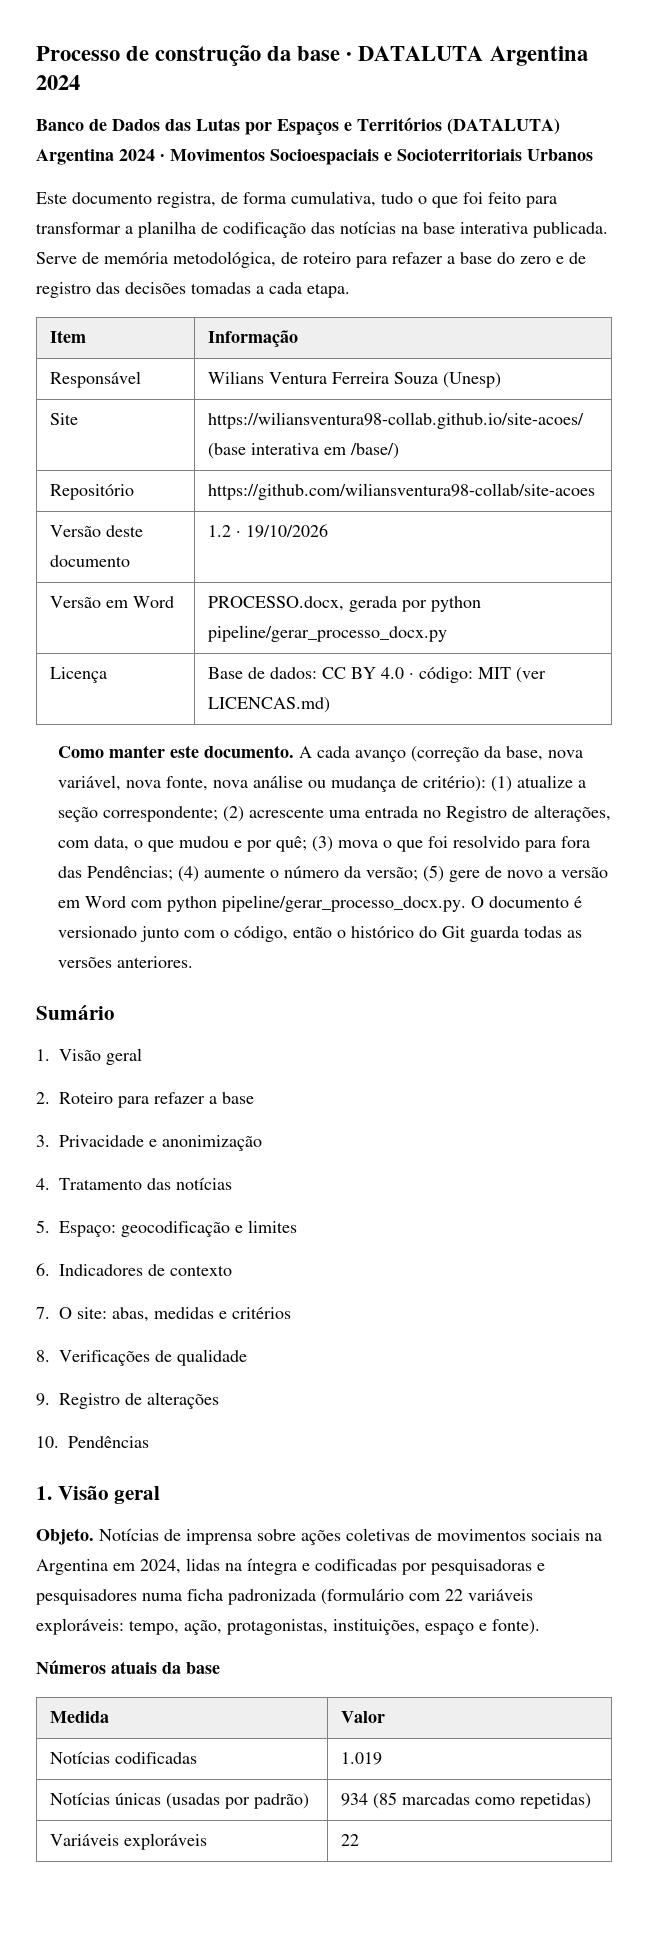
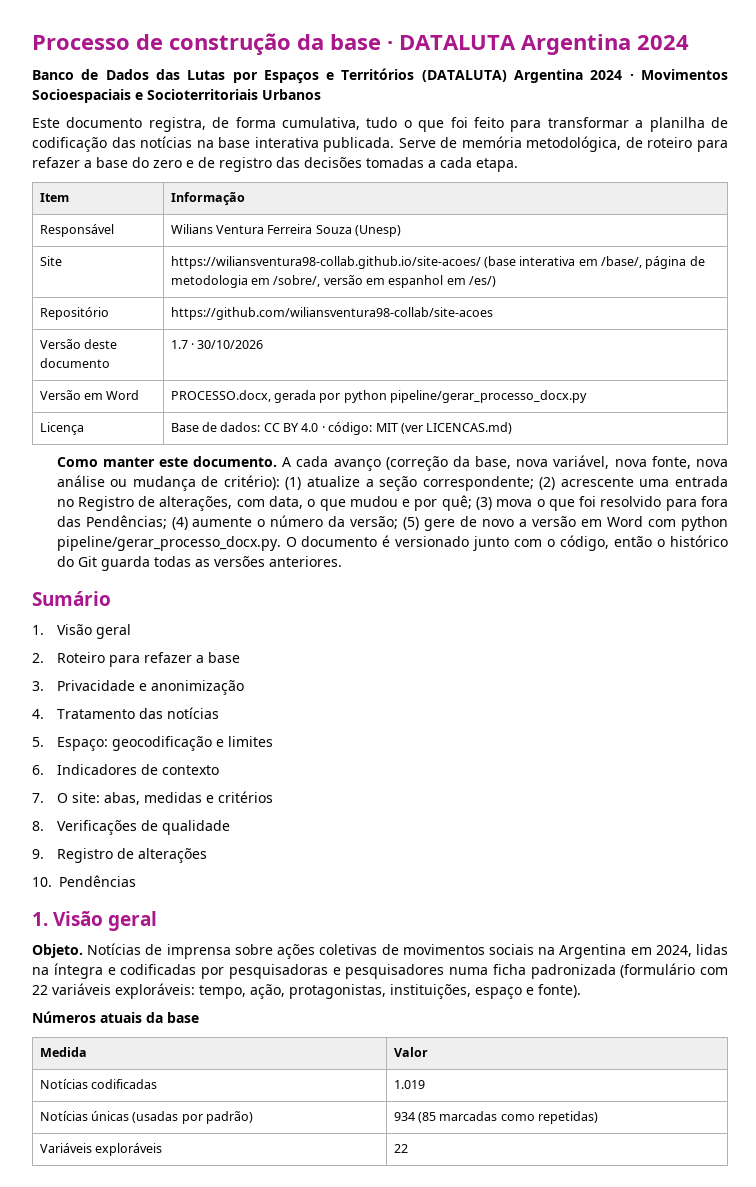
[350,443,400,459] /base/) -> [601,256,705,269] [170,275,497,288] /base/, página de metodologia em /sobre/, versão em espanhol em /es/)
[208,524,329,538] 1.2 · 19/10/2026 -> [170,340,264,349] 1.7 · 30/10/2026

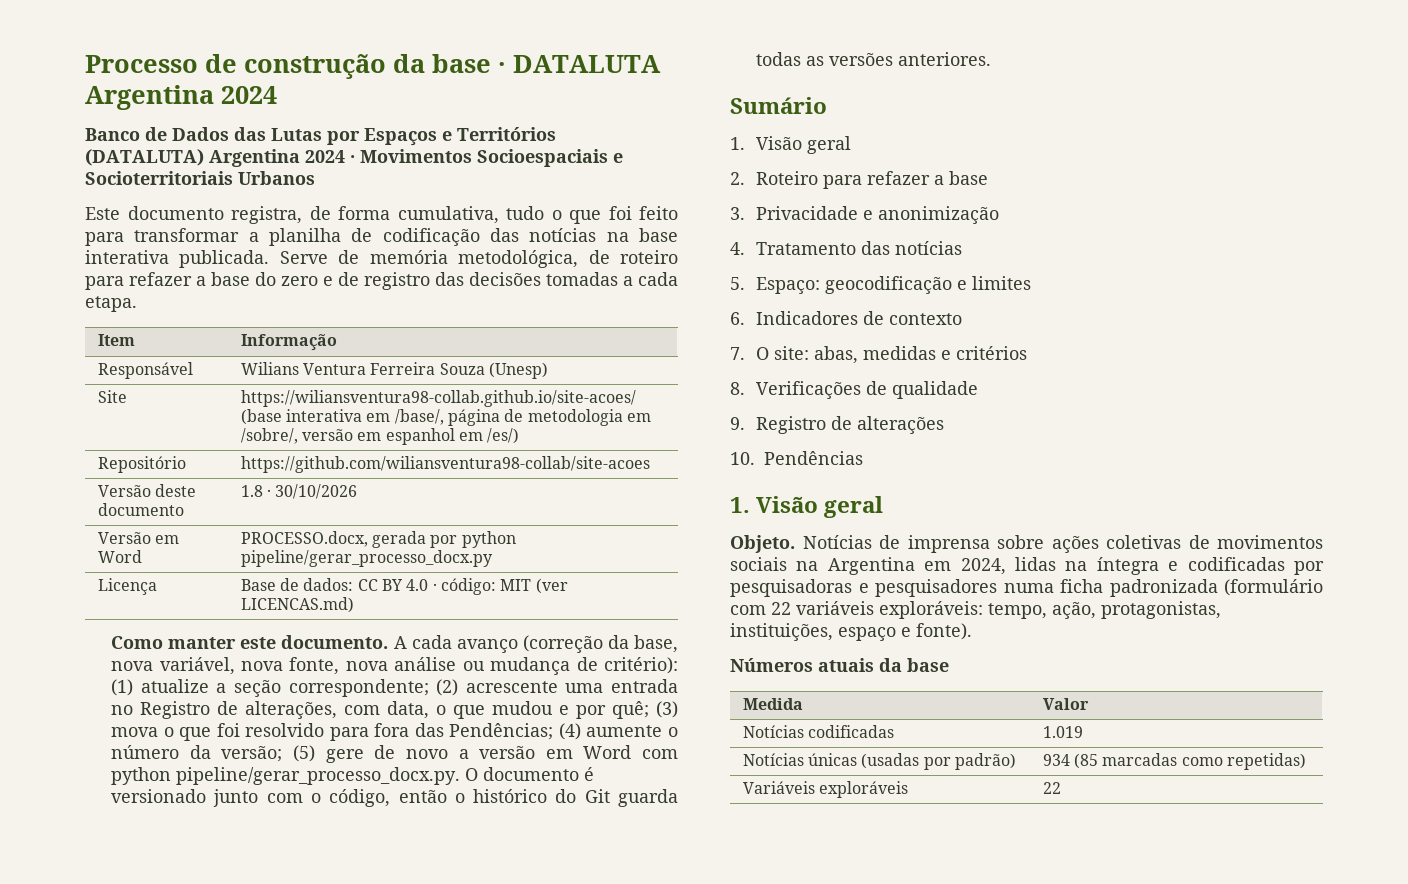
[170,340,188,349] 1.7 -> [240,485,263,497] 1.8

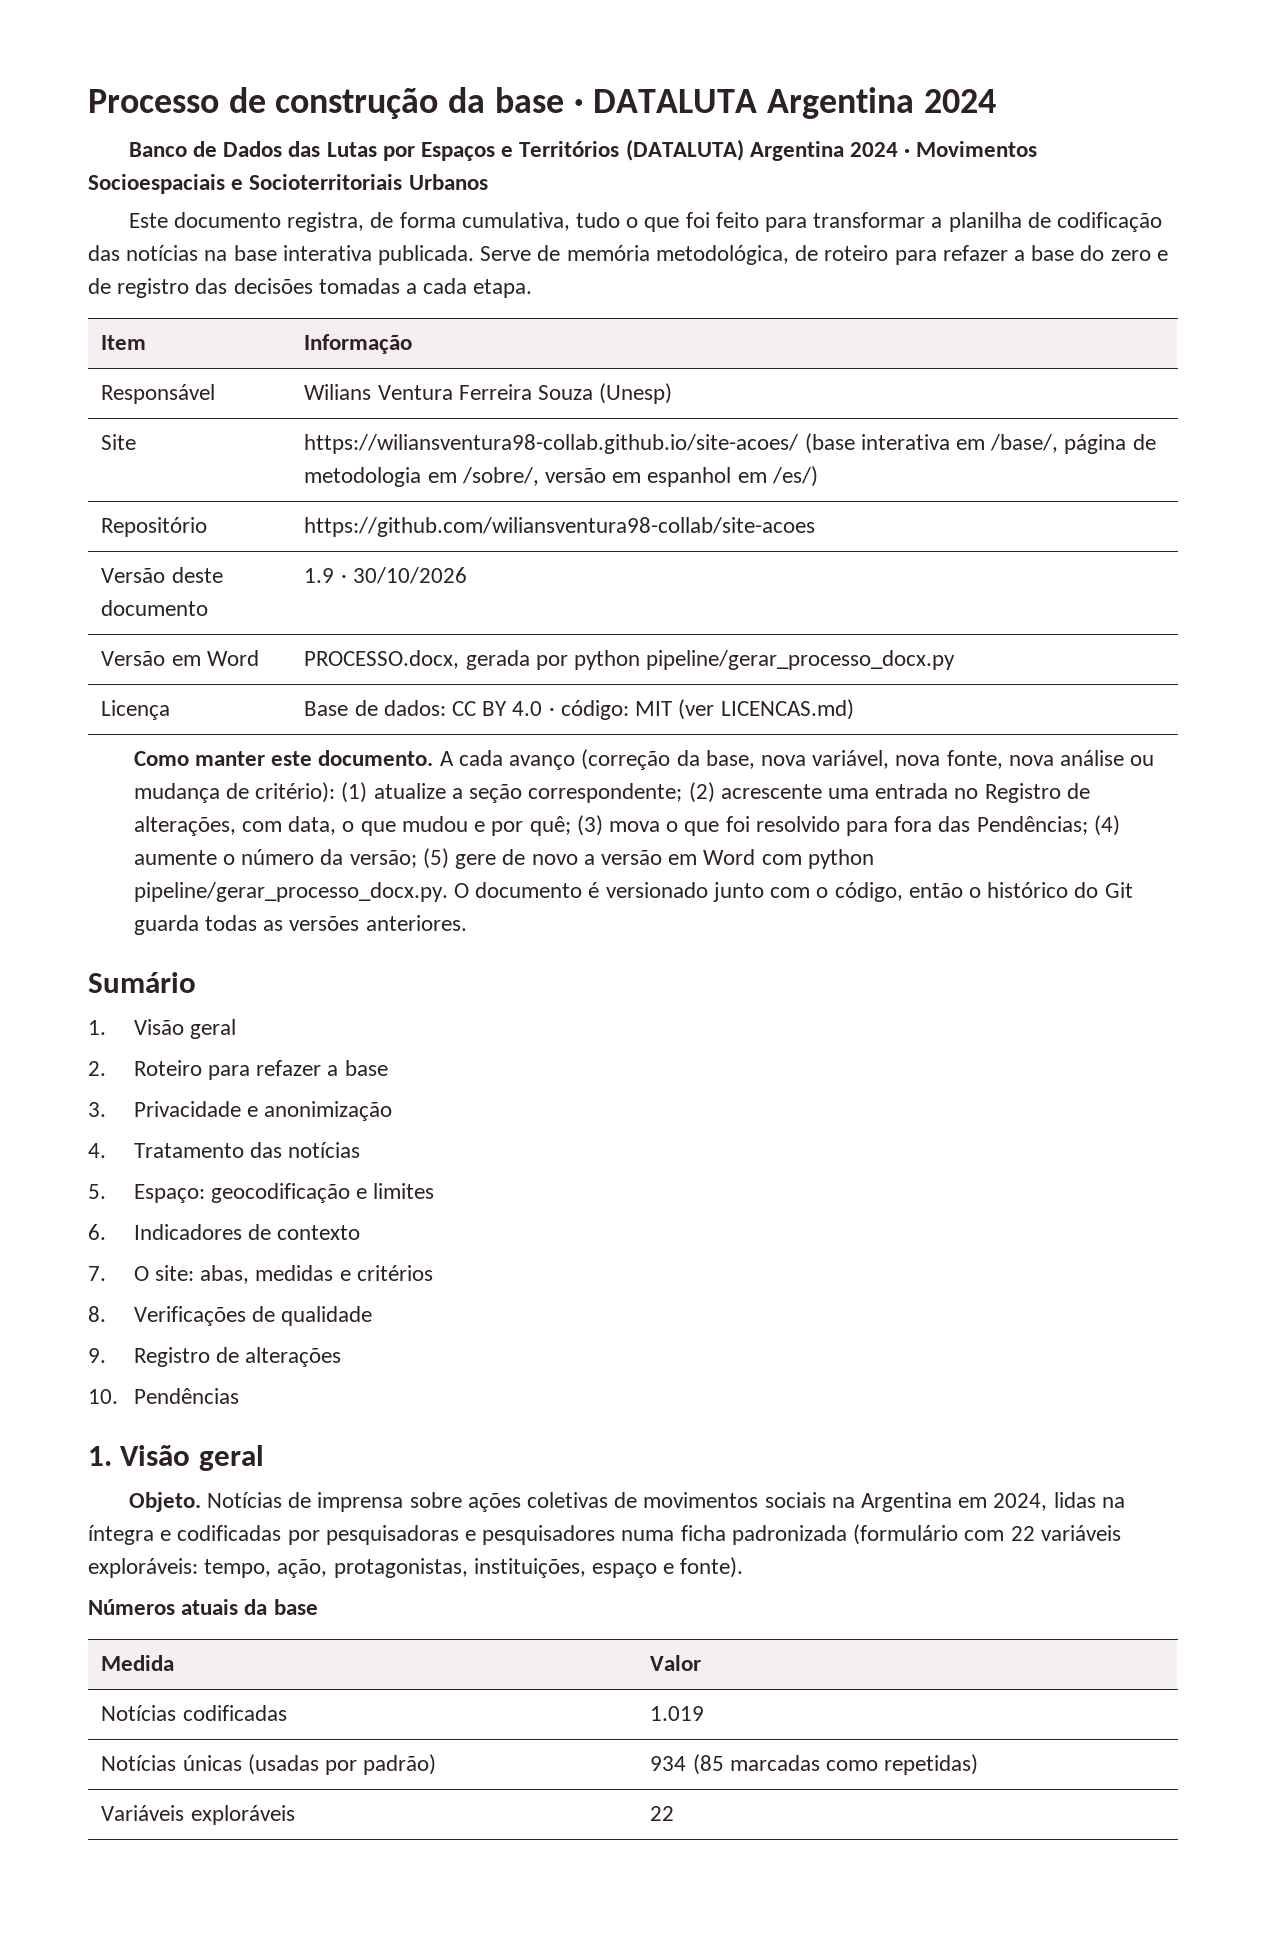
[240,485,263,497] 1.8 -> [304,568,335,583] 1.9

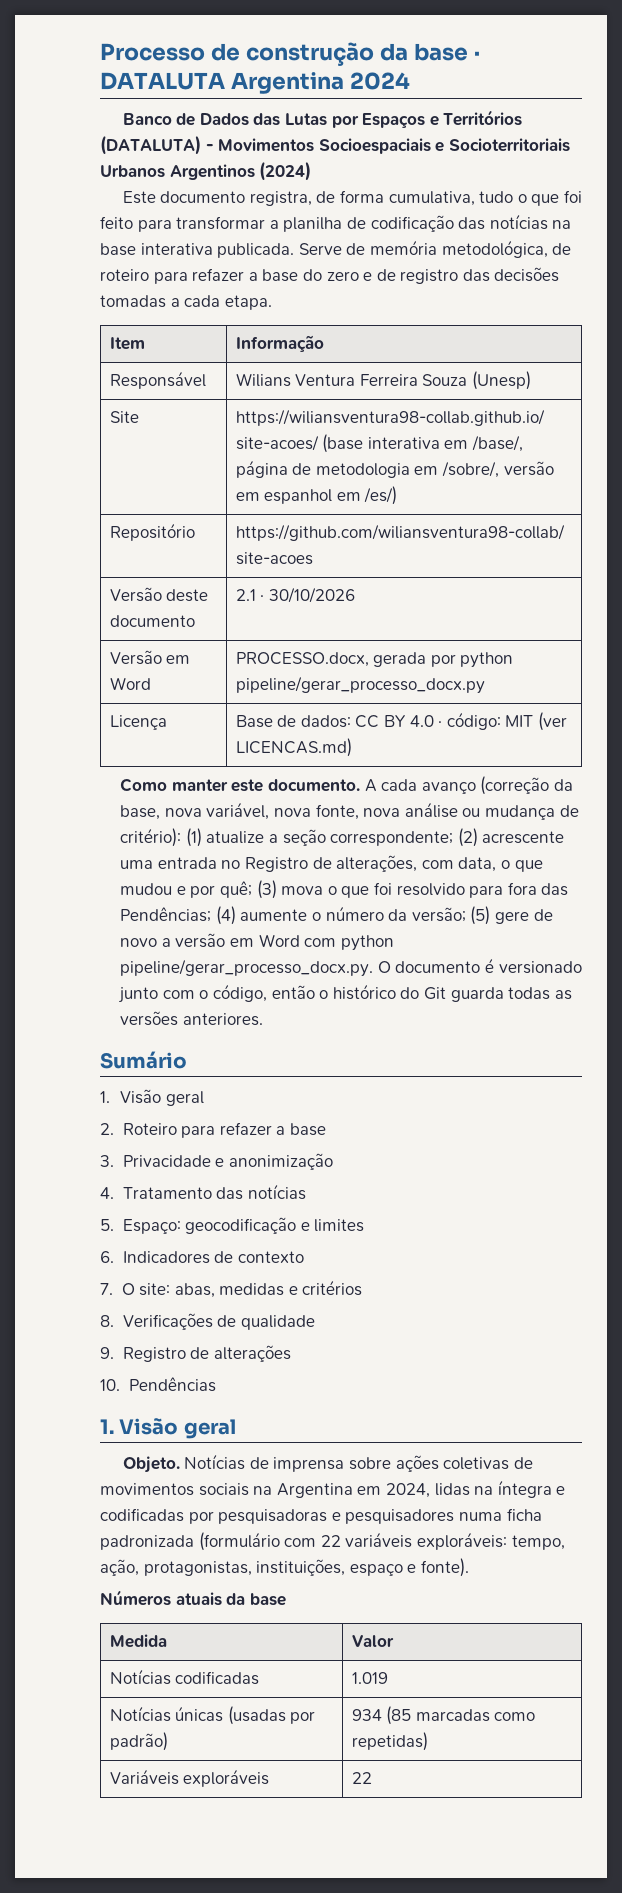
[749,141,911,161] Argentina 2024 · -> [205,144,214,151] -
(488, 182) none -> [169,161,312,181] Argentinos (2024)
[304,568,335,583] 1.9 -> [235,589,256,601] 2.1

